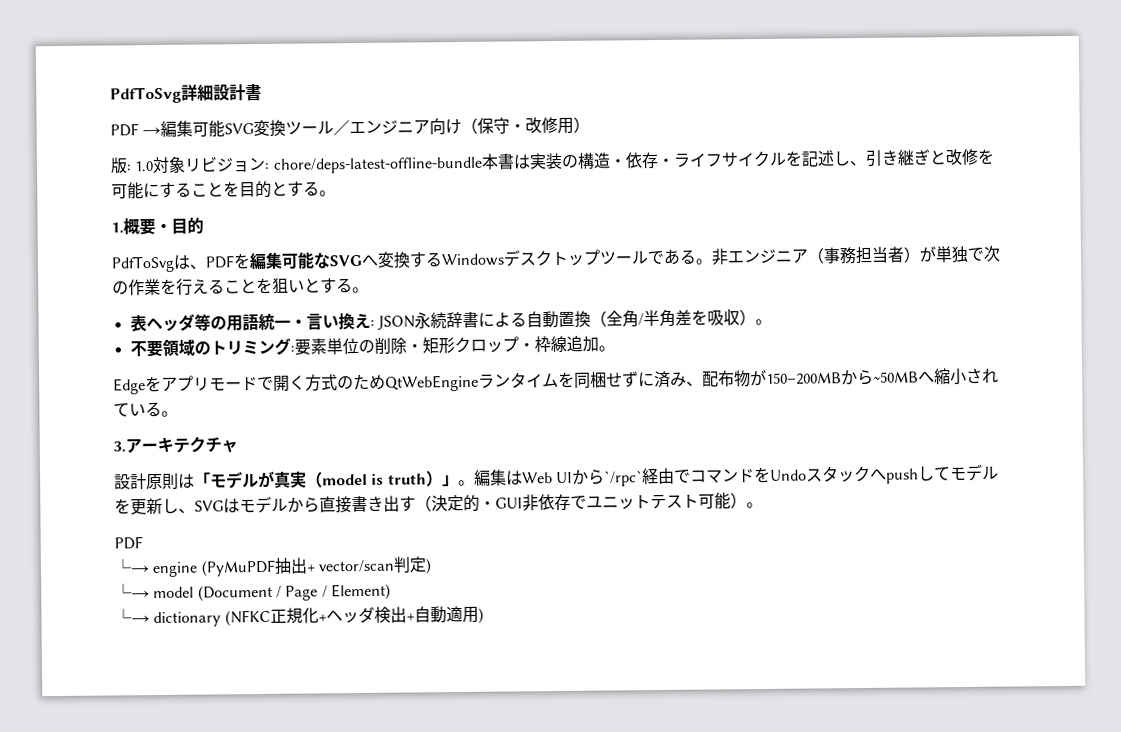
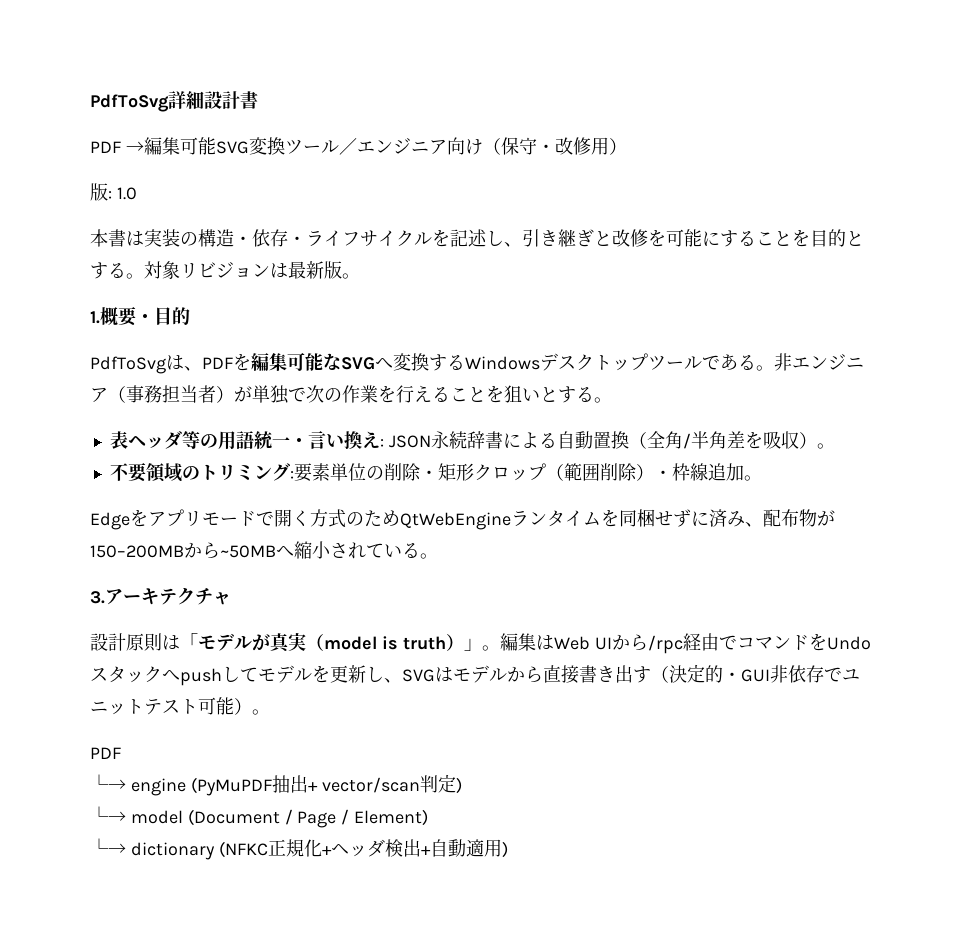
[152,156,483,174] 対象リビジョン: chore/deps-latest-offline-bundle -> (137, 193) //
(336, 193) none -> [144,261,360,279] 対象リビジョンは最新版。
(519, 344) none -> [545,463,654,481] （範囲削除）
[603,470,643,487] `/rpc` -> [647,635,683,654] /rpc

